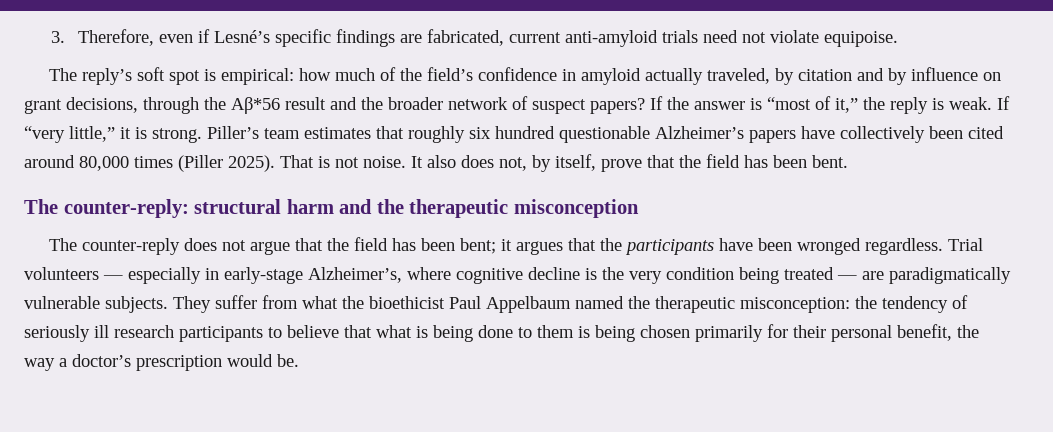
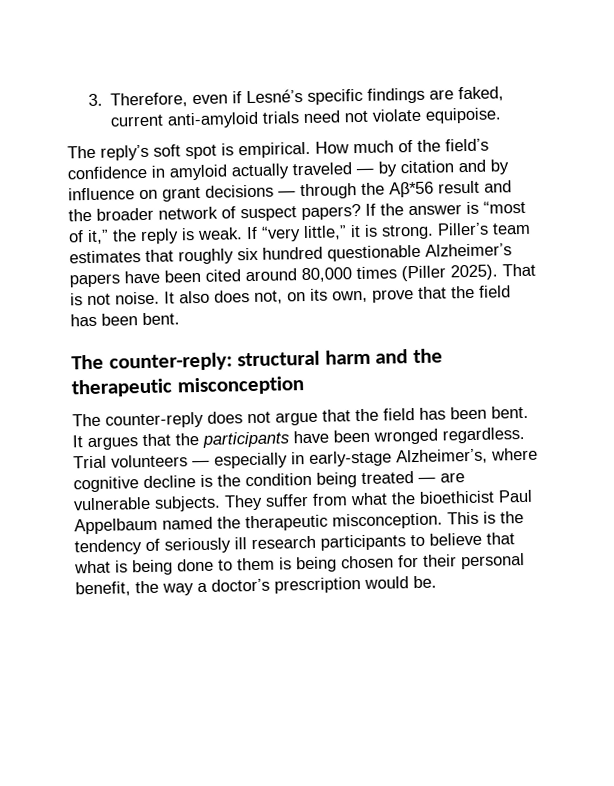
[427,29,505,46] fabricated, -> [458,86,505,102] faked,
[221,68,332,85] empirical: how -> [238,141,349,159] empirical. How
[707,68,771,84] traveled, -> [292,162,374,176] traveled —
[66,97,138,113] decisions, -> [205,184,296,198] decisions —
[840,126,925,143] collectively -> (160, 277) none
[532,154,596,172] by itself, -> [287,288,368,303] on its own,
[460,238,513,254] bent; it -> [491,405,529,419] [72,435,83,448] bent. It
[629,271,662,284] very -> (241, 480) none
[889,267,1011,284] paradigmatically -> (465, 477) none
[740,297,850,313] misconception: -> [332,511,496,530] misconception. This is
[695,325,763,342] primarily -> (394, 562) none

